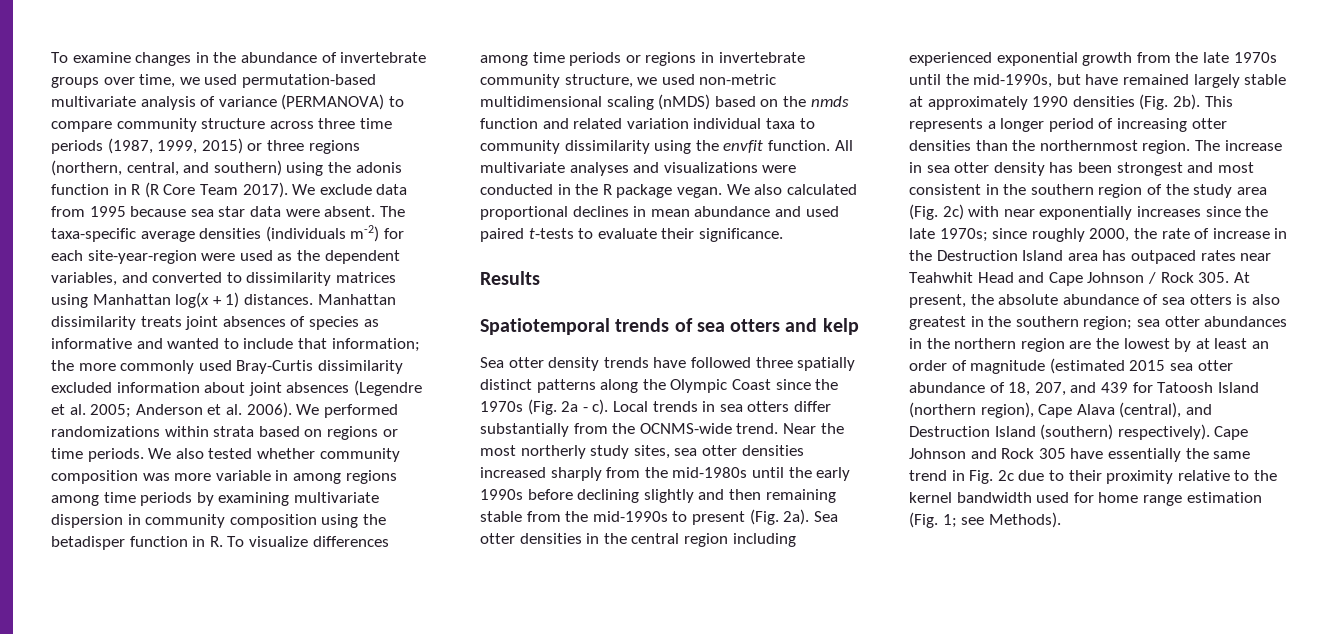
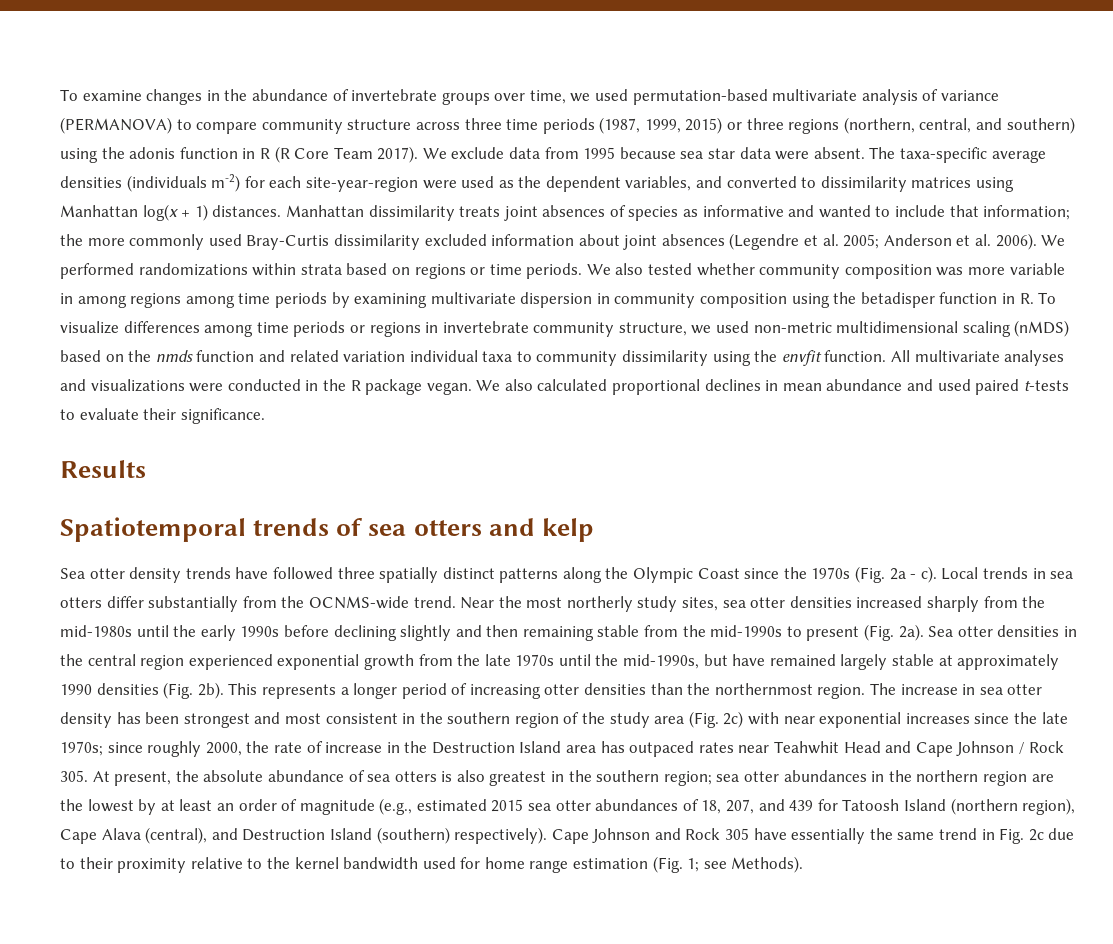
[732,533,796,547] including -> (185, 662) none
[1039,206,1133,220] exponentially -> [819,712,902,728] exponential
[1049,358,1125,374] (estimated -> [379,798,487,815] (e.g., estimated
[909,382,985,393] abundance -> [595,799,679,811] abundances

